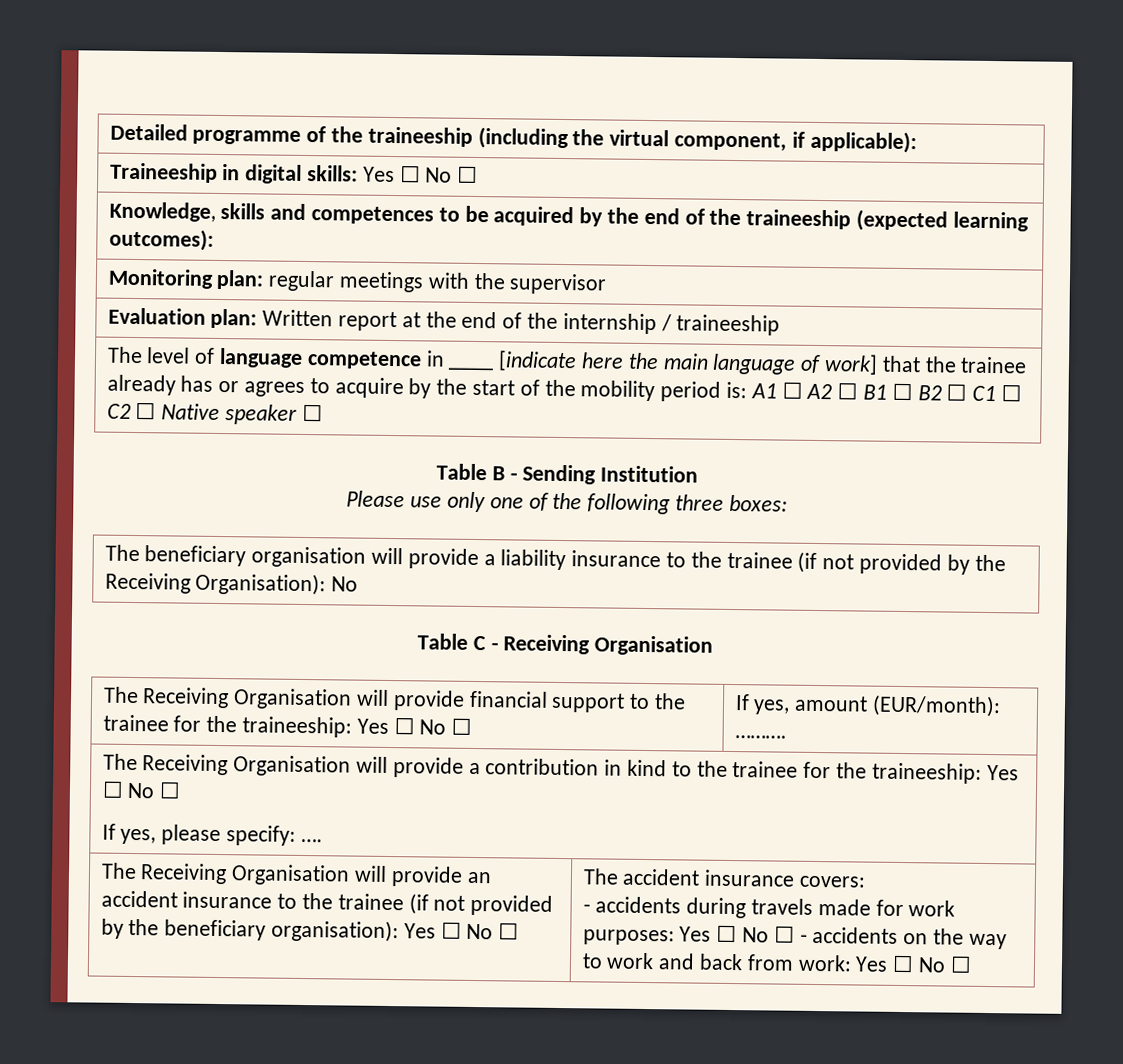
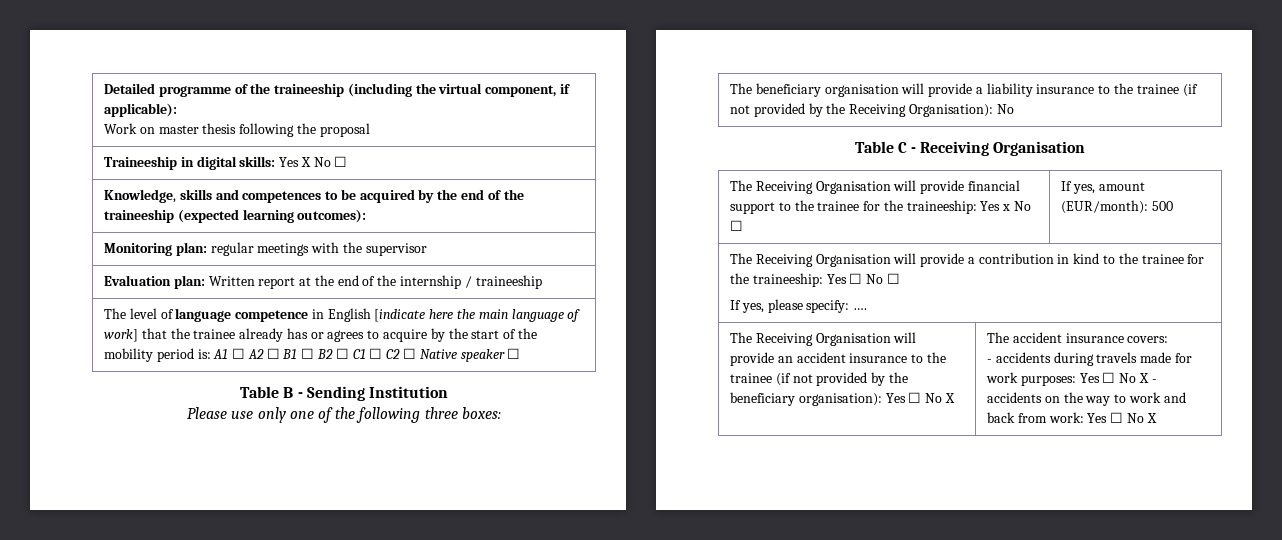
(917, 142) none -> [104,123,370,137] // Work on master thesis following the proposal
[399,165,421,183] ☐ -> [300,157,311,167] X
[448,366,494,371] ____ -> [327,308,371,322] English
[393,717,415,735] ☐ -> [1002,204,1011,211] x
[734,735,787,739] ………. -> [1151,201,1173,211] 500
[498,922,520,940] ☐ -> [944,393,955,403] X
[773,925,795,943] ☐ -> [1138,373,1149,383] X
[949,955,972,973] ☐ -> [1146,413,1157,423] X

